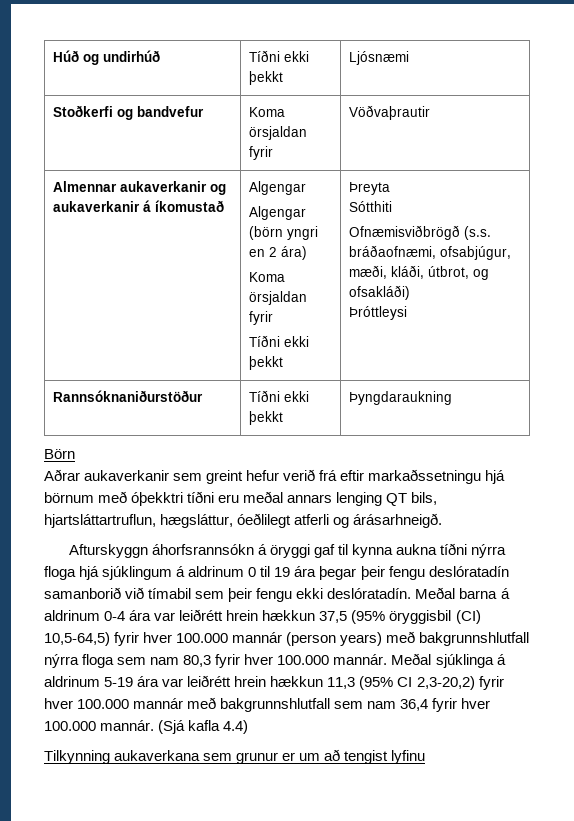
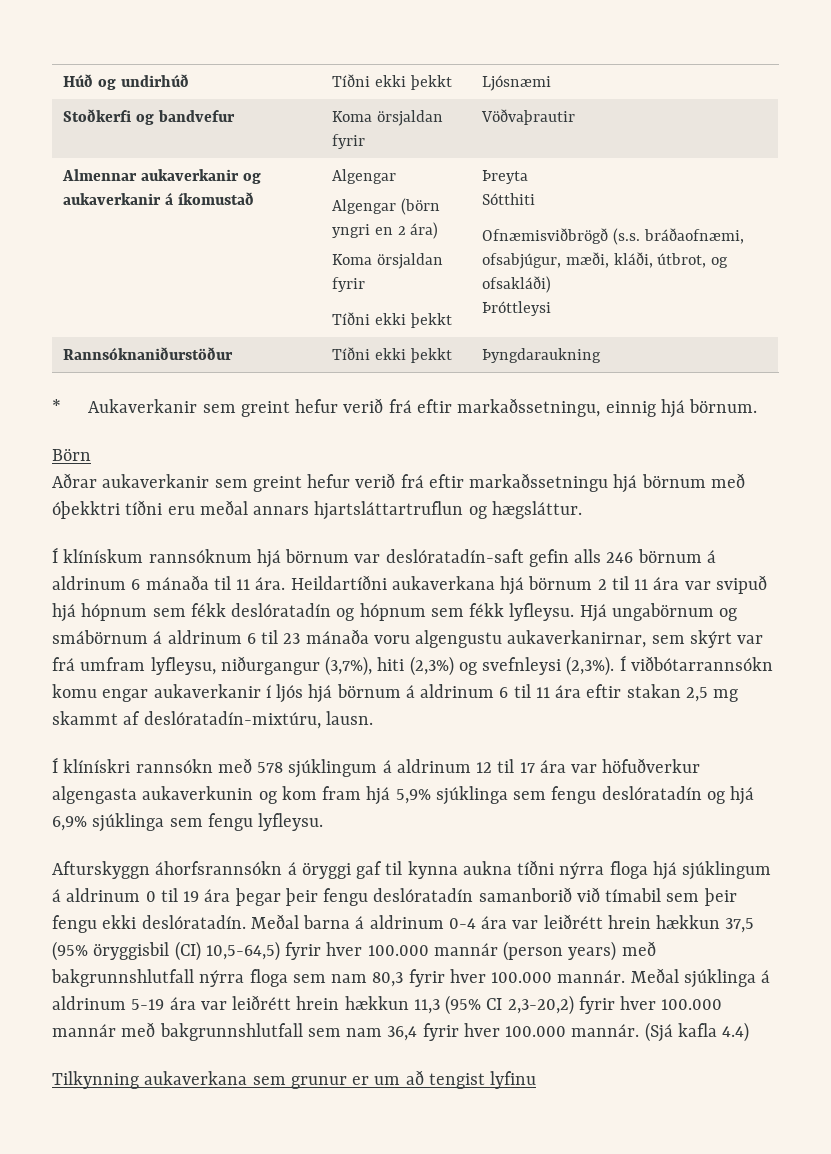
(452, 398) none -> [52,398,758,418] // * Aukaverkanir sem greint hefur verið frá eftir markaðssetningu, einnig hjá börnum.
[336,492,438,506] [44,513,443,528] lenging QT bils, hjartsláttartruflun, hægsláttur, óeðlilegt atferli og árásarhneigð. -> [314,501,582,520] [52,547,716,568] [52,575,767,595] [52,603,738,622] [52,629,764,648] [52,655,773,676] [52,684,739,703] [52,711,373,729] [52,757,701,778] [52,786,755,805] [52,813,324,832] hjartsláttartruflun og hægsláttur. // Í klínískum rannsóknum hjá börnum var deslóratadín-saft gefin alls 246 börnum á aldrinum 6 mánaða til 11 ára. Heildartíðni aukaverkana hjá börnum 2 til 11 ára var svipuð hjá hópnum sem fékk deslóratadín og hópnum sem fékk lyfleysu. Hjá ungabörnum og smábörnum á aldrinum 6 til 23 mánaða voru algengustu aukaverkanirnar, sem skýrt var frá umfram lyfleysu, niðurgangur (3,7%), hiti (2,3%) og svefnleysi (2,3%). Í viðbótarrannsókn komu engar aukaverkanir í ljós hjá börnum á aldrinum 6 til 11 ára eftir stakan 2,5 mg skammt af deslóratadín-mixtúru, lausn. // Í klínískri rannsókn með 578 sjúklingum á aldrinum 12 til 17 ára var höfuðverkur algengasta aukaverkunin og kom fram hjá 5,9% sjúklinga sem fengu deslóratadín og hjá 6,9% sjúklinga sem fengu lyfleysu.

